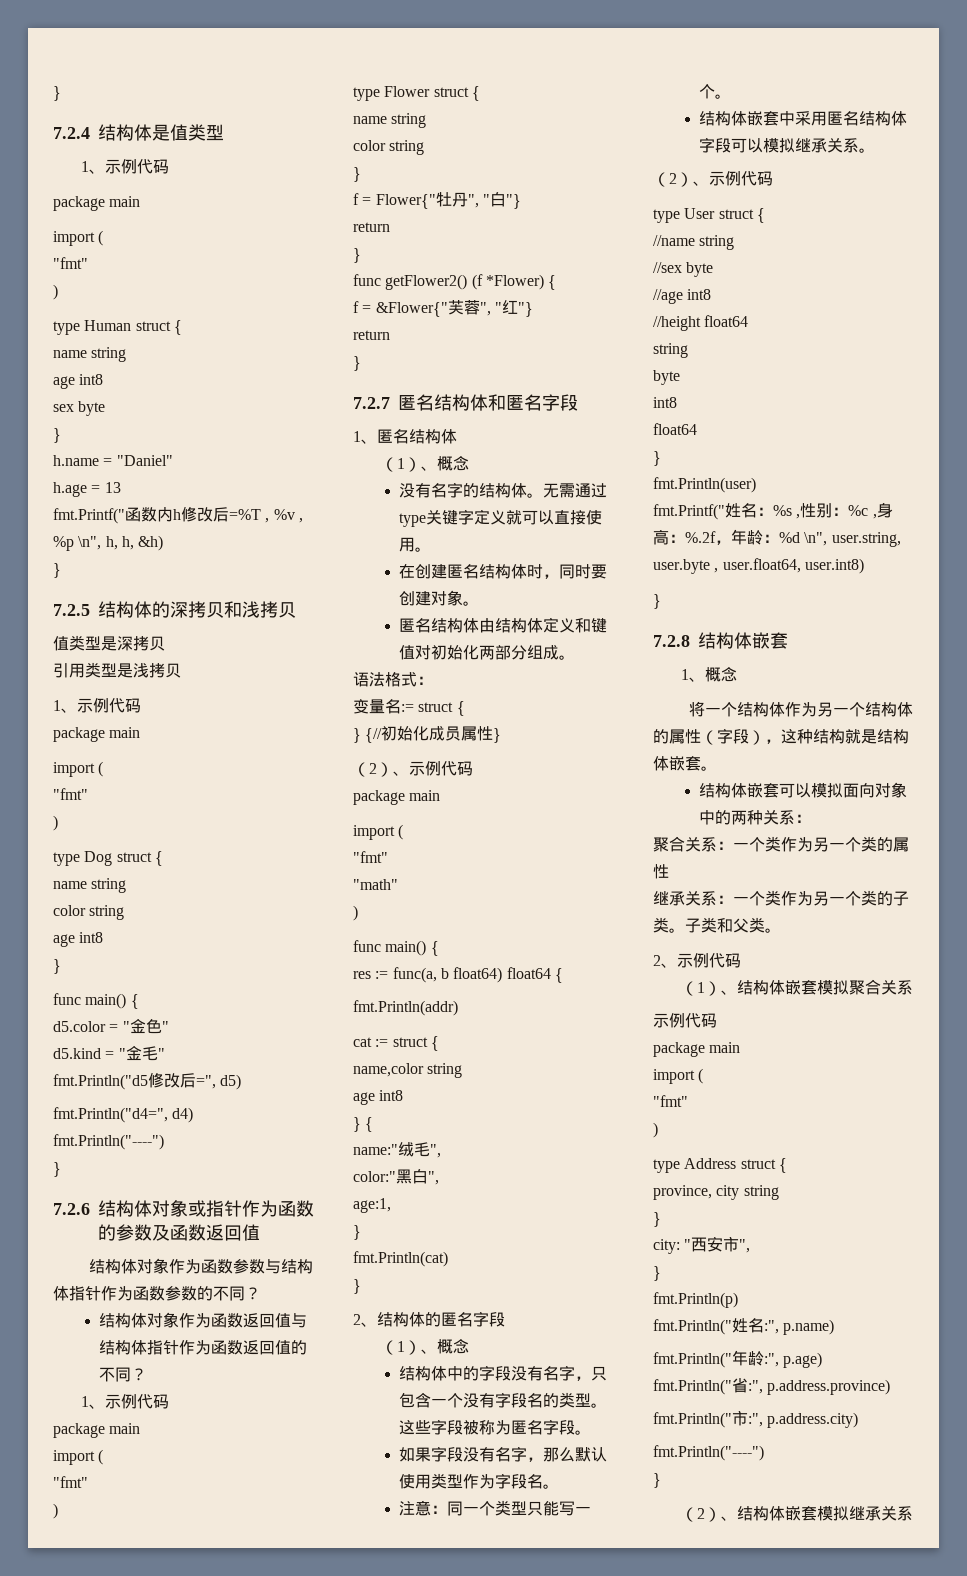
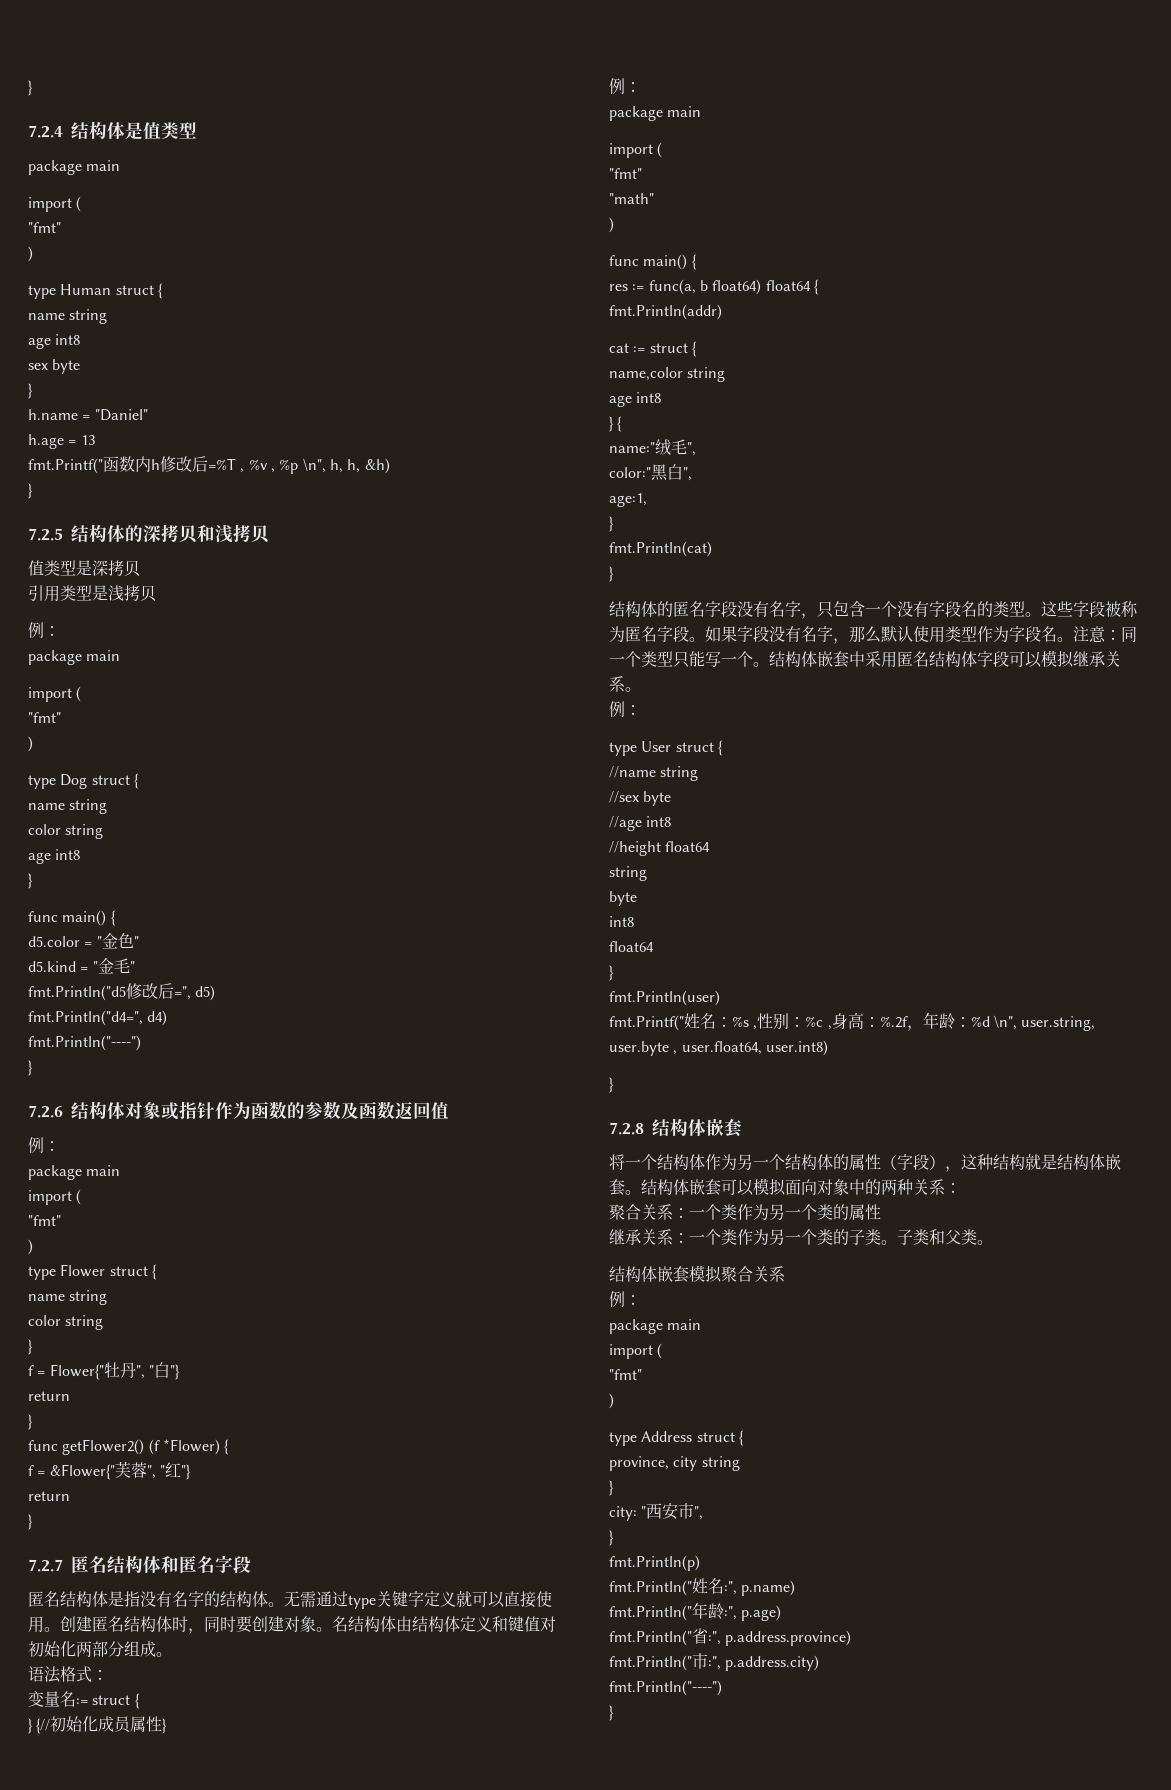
[81,159,170,174] // 1、示例代码 -> (197, 130) none
[53,698,141,713] 1、示例代码 -> [28,622,60,638] 例：
[89,1258,314,1274] [53,1286,261,1301] [98,1312,307,1328] [98,1340,307,1355] [98,1367,147,1382] [81,1394,170,1409] 结构体对象作为函数参数与结构体指针作为函数参数的不同？ // 结构体对象作为函数返回值与结构体指针作为函数返回值的不同？ // 1、示例代码 -> [28,1137,60,1153] 例：
[353,429,457,444] [381,455,470,472] 1、匿名结构体 // （1）、概念 // -> [28,1591,140,1607] 匿名结构体是指
[398,564,415,579] // 在 -> (60, 1629) none
[398,618,415,632] // 匿 -> (332, 1629) none
[353,761,473,777] （2）、示例代码 -> [609,78,641,94] 例：
[353,1314,377,1327] 2、 -> (614, 574) none
[381,1338,470,1355] [398,1365,511,1381] // （1）、概念 // 结构体中的字段 -> (737, 609) none
(591, 1432) // -> (705, 639) none
(559, 1486) // -> (1073, 639) none
(731, 96) // -> (769, 664) none
[653,171,773,187] （2）、示例代码 -> [609,701,641,717] 例：
[681,666,738,682] // 1、概念 -> (742, 1127) none
(717, 768) // -> (641, 1192) none
[653,953,741,968] [681,981,738,996] 2、示例代码 // （1）、 -> (993, 1242) none
[653,1013,717,1028] 示例代码 -> [609,1291,641,1307] 例：
[681,1506,914,1522] // （2）、结构体嵌套模拟继承关系 -> (614, 1713) none

